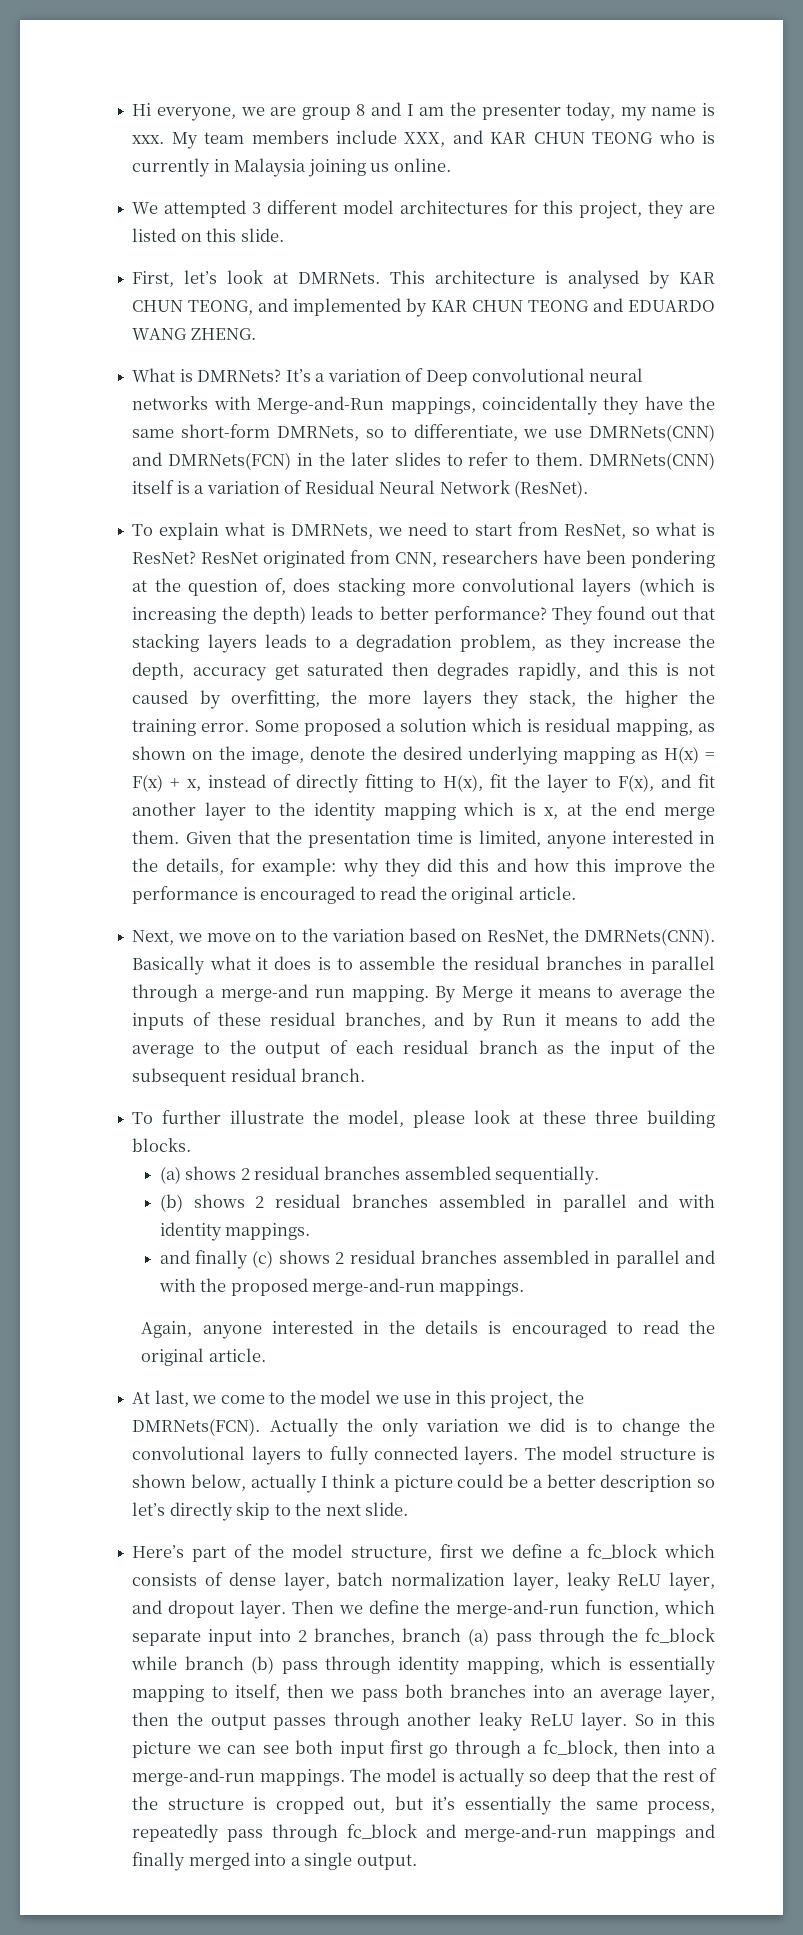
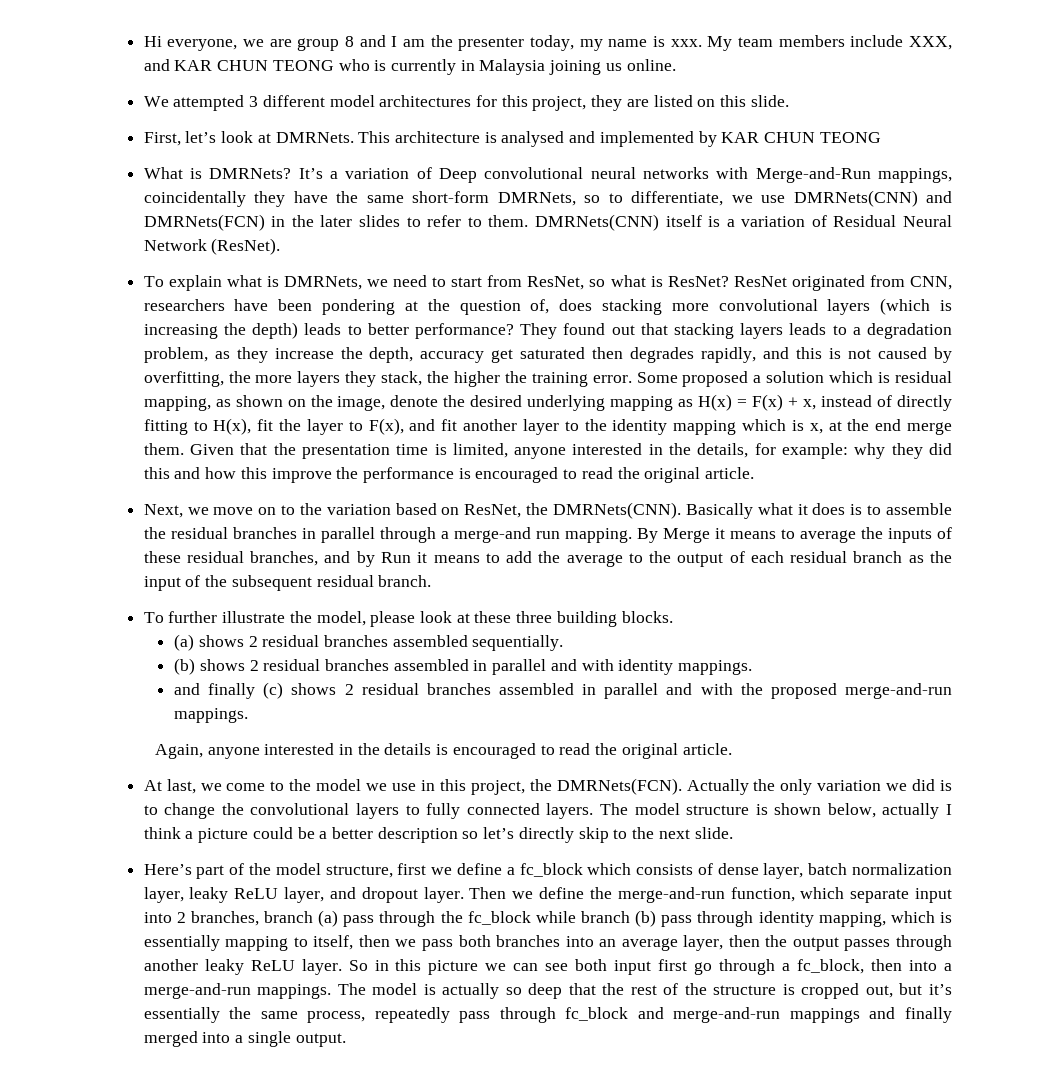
[649,270,715,289] [132,300,254,315] by KAR CHUN TEONG, -> (565, 139) none
[593,298,715,312] [132,328,256,340] and EDUARDO WANG ZHENG. -> (881, 137) none

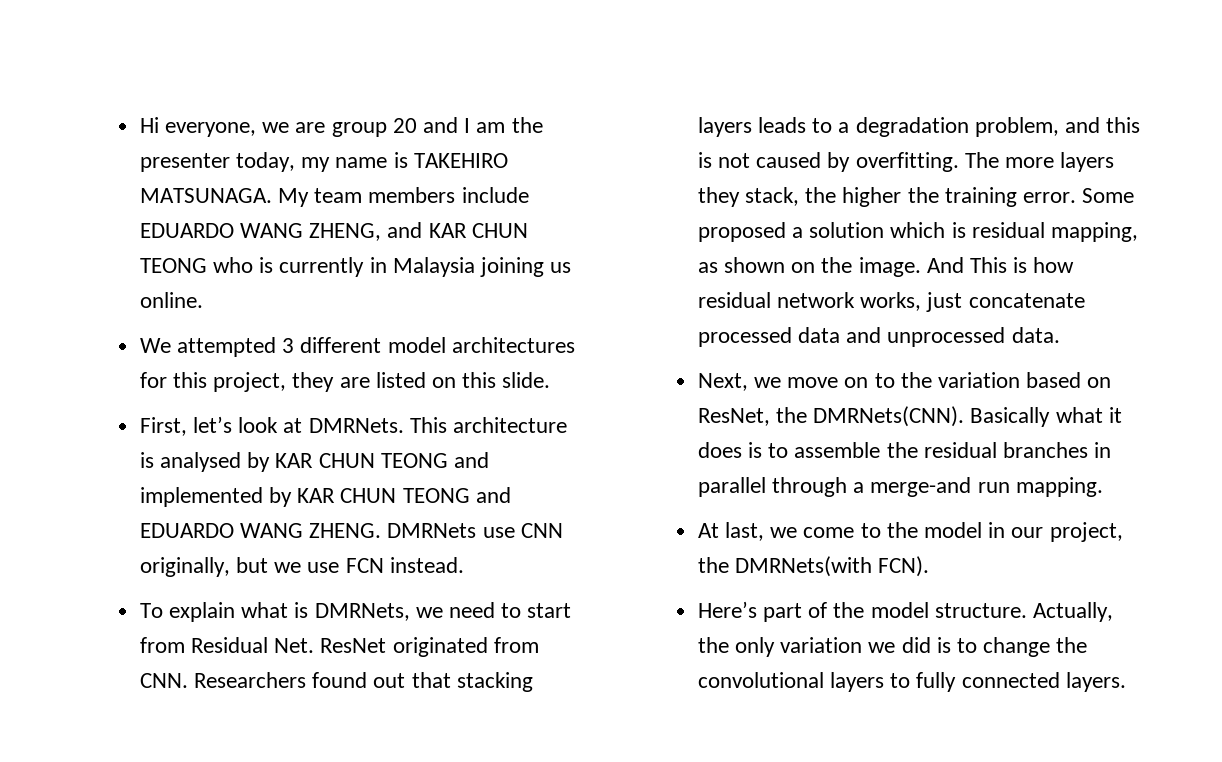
[344,36,354,47] 8 -> [392,118,417,133] 20
[670,39,702,47] xxx. -> [413,153,508,168] [139,188,272,203] TAKEHIRO MATSUNAGA.
[909,36,953,50] XXX, -> [139,223,382,241] EDUARDO WANG ZHENG,
(565, 139) none -> [247,452,448,472] by KAR CHUN TEONG
[143,167,953,183] [143,190,952,207] [143,214,953,231] [143,238,281,255] // What is DMRNets? It’s a variation of Deep convolutional neural networks with Merge-and-Run mappings, coincidentally they have the same short-form DMRNets, so to differentiate, we use DMRNets(CNN) and DMRNets(FCN) in the later slides to refer to them. DMRNets(CNN) itself is a variation of Residual Neural Network (ResNet). -> [475,487,511,503] [139,523,563,538] [139,557,464,577] and EDUARDO WANG ZHENG. DMRNets use CNN originally, but we use FCN instead.
[527,275,952,291] [143,298,953,315] [143,322,558,339] ResNet, so what is ResNet? ResNet originated from CNN, researchers have been pondering at the question of, does stacking more convolutional layers (which is increasing the depth) leads to better performance? They -> [190,637,539,657] [139,672,306,688] Residual Net. ResNet originated from CNN. Researchers
[214,347,757,363] as they increase the depth, accuracy get saturated then degrades rapidly, -> (1059, 127) none
[143,371,251,387] overfitting, the -> [855,152,999,172] overfitting. The
[337,394,952,411] [143,418,953,435] [143,443,952,459] [143,467,755,483] image, denote the desired underlying mapping as H(x) = F(x) + x, instead of directly fitting to H(x), fit the layer to F(x), and fit another layer to the identity mapping which is x, at the end merge them. Given that the presentation time is limited, anyone interested in the details, for example: why they did this and how this improve the performance is encouraged to read the original article. -> [858,257,1075,277] [697,292,1085,312] [697,327,1060,347] image. And This is how residual network works, just concatenate processed data and unprocessed data.
[636,527,952,543] [143,551,953,567] [143,575,432,591] [143,611,673,627] [174,634,564,651] [174,658,753,675] [174,682,953,699] [174,708,249,723] [154,743,732,759] By Merge it means to average the inputs of these residual branches, and by Run it means to add the average to the output of each residual branch as the input of the subsequent residual branch. // To further illustrate the model, please look at these three building blocks. // (a) shows 2 residual branches assembled sequentially. // (b) shows 2 residual branches assembled in parallel and with identity mappings. // and finally (c) shows 2 residual branches assembled in parallel and with the proposed merge-and-run mappings. // Again, anyone interested in the details is encouraged to read the original article. -> (1103, 487) none
[366,778,749,795] we use in this project, the DMRNets(FCN). Actually -> [988,522,1123,542] [697,556,930,577] [697,601,1114,622] in our project, the DMRNets(with FCN). // Here’s part of the model structure. Actually,
[599,803,953,819] [143,827,733,843] [143,863,952,879] [143,887,952,903] [143,910,953,927] [143,935,953,951] [143,959,952,975] [143,983,952,999] [143,1007,952,1023] [143,1031,346,1047] The model structure is shown below, actually I think a picture could be a better description so let’s directly skip to the next slide. // Here’s part of the model structure, first we define a fc_block which consists of dense layer, batch normalization layer, leaky ReLU layer, and dropout layer. Then we define the merge-and-run function, which separate input into 2 branches, branch (a) pass through the fc_block while branch (b) pass through identity mapping, which is essentially mapping to itself, then we pass both branches into an average layer, then the output passes through another leaky ReLU layer. So in this picture we can see both input first go through a fc_block, then into a merge-and-run mappings. The model is actually so deep that the rest of the structure is cropped out, but it’s essentially the same process, repeatedly pass through fc_block and merge-and-run mappings and finally merged into a single output. -> (1126, 682) none

